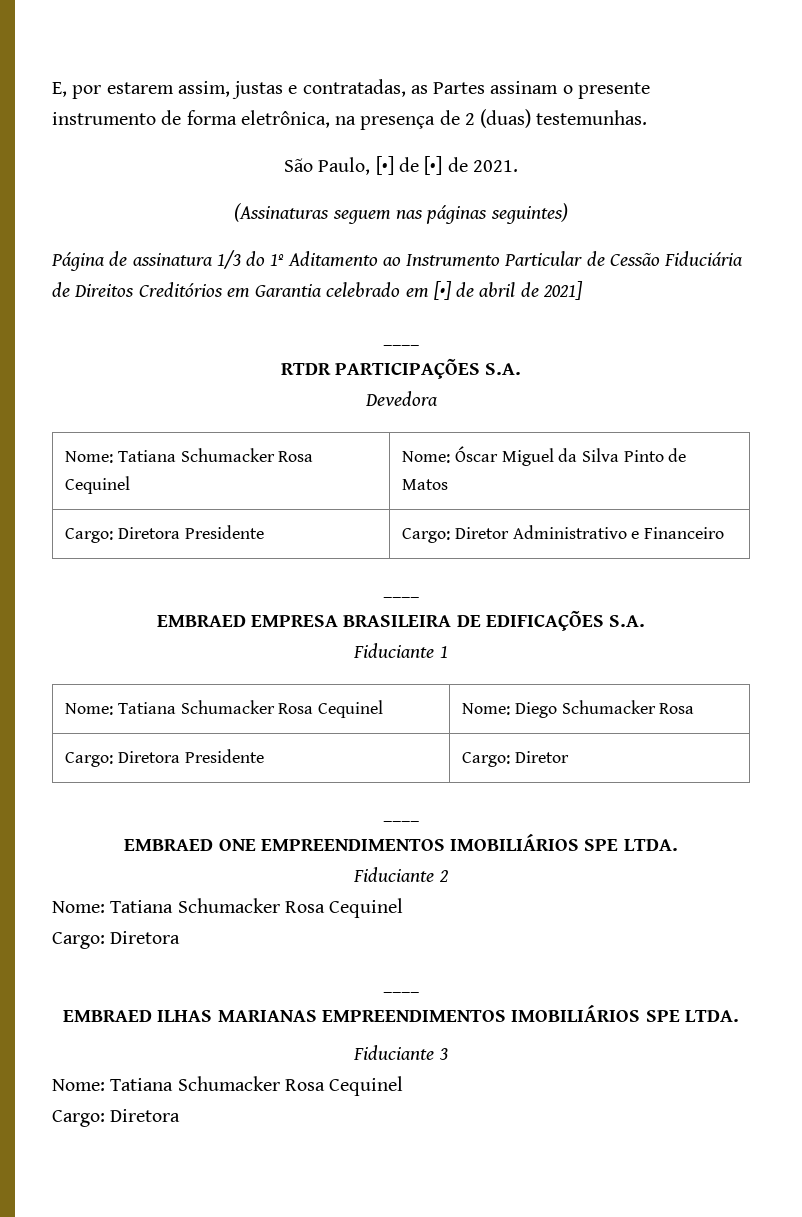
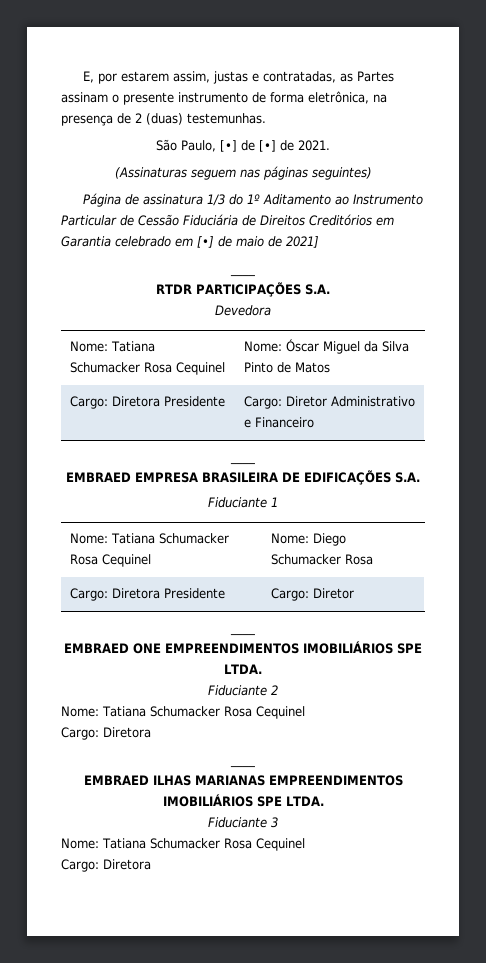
[479,282,516,297] abril -> [236,236,264,247] maio

